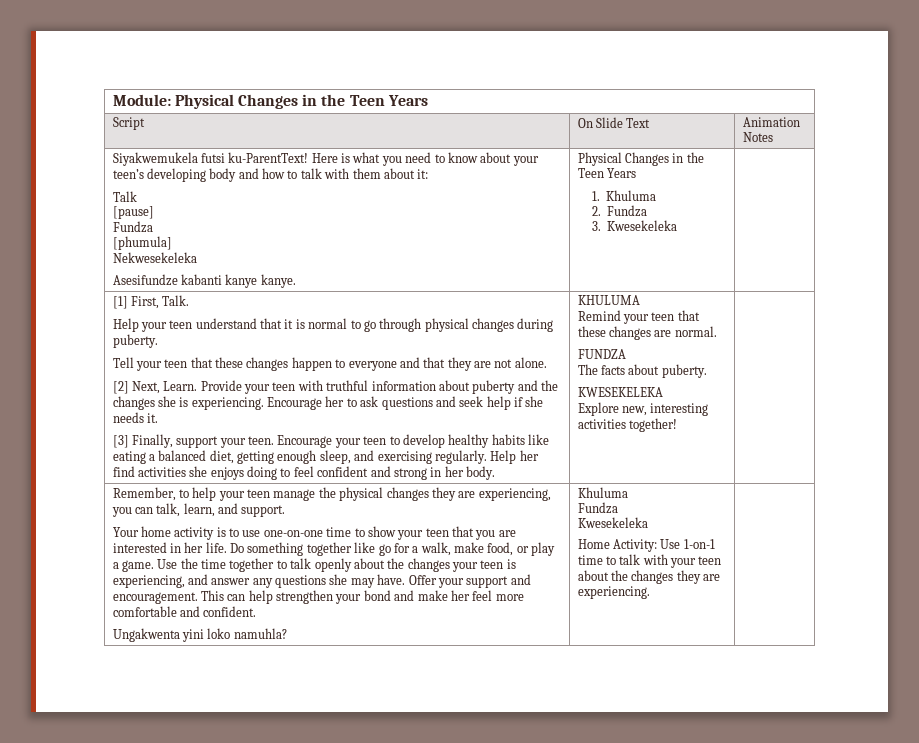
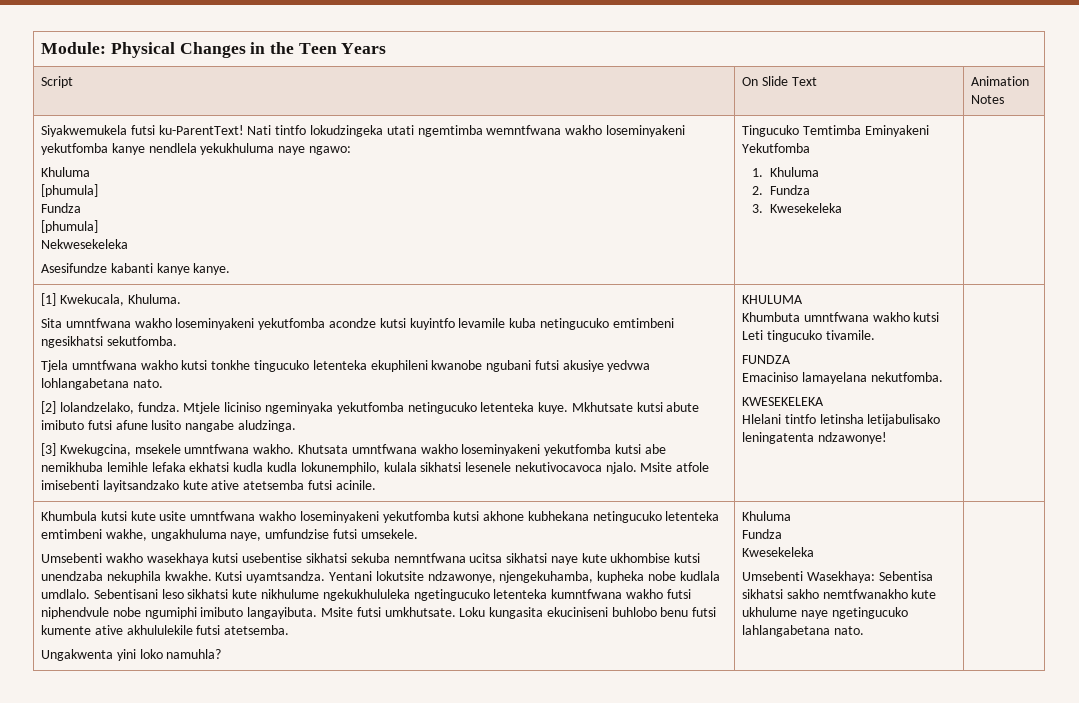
[311,152,539,166] [112,168,429,182] [112,191,137,202] [112,206,154,219] Here is what you need to know about your teen’s developing body and how to talk with them about it: // Talk // [pause] -> [247,125,685,137] [41,143,351,155] [41,167,91,177] [41,184,99,197] Nati tintfo lokudzingeka utati ngemtimba wemntfwana wakho loseminyakeni yekutfomba kanye nendlela yekukhuluma naye ngawo: // Khuluma // [phumula]
[577,152,704,166] [577,168,636,178] Physical Changes in the Teen Years -> [742,125,929,137] [742,143,811,153] Tingucuko Temtimba Eminyakeni Yekutfomba
[130,295,190,309] [112,318,554,332] [112,334,158,348] [112,357,547,371] [112,380,559,394] [112,396,544,410] [112,412,158,423] [112,434,550,448] [112,450,539,464] [112,466,496,480] [577,295,640,305] [577,310,700,324] [577,326,717,340] [577,349,626,359] [577,364,707,378] [577,387,663,397] [577,402,709,416] [577,418,677,432] [112,487,551,501] [111,503,286,517] [112,526,516,540] [112,542,556,556] [112,558,516,572] [112,574,531,588] [112,590,524,604] [112,606,257,617] First, Talk. // Help your teen understand that it is normal to go through physical changes during puberty. // Tell your teen that these changes happen to everyone and that they are not alone. // [2] Next, Learn. Provide your teen with truthful information about puberty and the changes she is experiencing. Encourage her to ask questions and seek help if she needs it. // [3] Finally, support your teen. Encourage your teen to develop healthy habits like eating a balanced diet, getting enough sleep, and exercising regularly. Help her find activities she enjoys doing to feel confident and strong in her body. | KHULUMA // Remind your teen that these changes are normal. // FUNDZA // The facts about puberty. // KWESEKELEKA // Explore new, interesting activities together! | // Remember, to help your teen manage the physical changes they are experiencing, you can talk, learn, and support. // Your home activity is to use one-on-one time to show your teen that you are interested in her life. Do something together like go for a walk, make food, or play a game. Use the time together to talk openly about the changes your teen is experiencing, and answer any questions she may have. Offer your support and encouragement. This can help strengthen your bond and make her feel more comfortable and confident. -> [59,294,181,306] [41,318,674,330] [41,336,177,348] [41,360,651,372] [41,378,163,390] [41,401,700,414] [41,420,296,432] [41,443,666,456] [41,462,710,474] [41,480,376,492] [742,295,804,304] [742,312,940,322] [742,330,875,342] [742,355,792,364] [742,372,943,384] [742,397,825,406] [742,414,941,426] [742,432,887,444] [41,511,720,523] [41,529,418,541] [41,553,701,565] [41,571,720,583] [41,589,691,601] [41,607,717,619] [41,625,290,635] Kwekucala, Khuluma. // Sita umntfwana wakho loseminyakeni yekutfomba acondze kutsi kuyintfo levamile kuba netingucuko emtimbeni ngesikhatsi sekutfomba. // Tjela umntfwana wakho kutsi tonkhe tingucuko letenteka ekuphileni kwanobe ngubani futsi akusiye yedvwa lohlangabetana nato. // [2] lolandzelako, fundza. Mtjele liciniso ngeminyaka yekutfomba netingucuko letenteka kuye. Mkhutsate kutsi abute imibuto futsi afune lusito nangabe aludzinga. // [3] Kwekugcina, msekele umntfwana wakho. Khutsata umntfwana wakho loseminyakeni yekutfomba kutsi abe nemikhuba lemihle lefaka ekhatsi kudla kudla lokunemphilo, kulala sikhatsi lesenele nekutivocavoca njalo. Msite atfole imisebenti layitsandzako kute ative atetsemba futsi acinile. | KHULUMA // Khumbuta umntfwana wakho kutsi Leti tingucuko tivamile. // FUNDZA // Emaciniso lamayelana nekutfomba. // KWESEKELEKA // Hlelani tintfo letinsha letijabulisako leningatenta ndzawonye! | // Khumbula kutsi kute usite umntfwana wakho loseminyakeni yekutfomba kutsi akhone kubhekana netingucuko letenteka emtimbeni wakhe, ungakhuluma naye, umfundzise futsi umsekele. // Umsebenti wakho wasekhaya kutsi usebentise sikhatsi sekuba nemntfwana ucitsa sikhatsi naye kute ukhombise kutsi unendzaba nekuphila kwakhe. Kutsi uyamtsandza. Yentani lokutsite ndzawonye, njengekuhamba, kupheka nobe kudlala umdlalo. Sebentisani leso sikhatsi kute nikhulume ngekukhululeka ngetingucuko letenteka kumntfwana wakho futsi niphendvule nobe ngumiphi imibuto langayibuta. Msite futsi umkhutsate. Loku kungasita ekuciniseni buhlobo benu futsi kumente ative akhululekile futsi atetsemba.
[577,539,715,552] [577,554,722,568] [577,570,721,584] [577,586,650,599] Home Activity: Use 1-on-1 time to talk with your teen about the changes they are experiencing. -> [742,571,933,583] [742,589,937,599] [742,607,908,619] [742,625,864,637] Umsebenti Wasekhaya: Sebentisa sikhatsi sakho nemtfwanakho kute ukhulume naye ngetingucuko lahlangabetana nato.

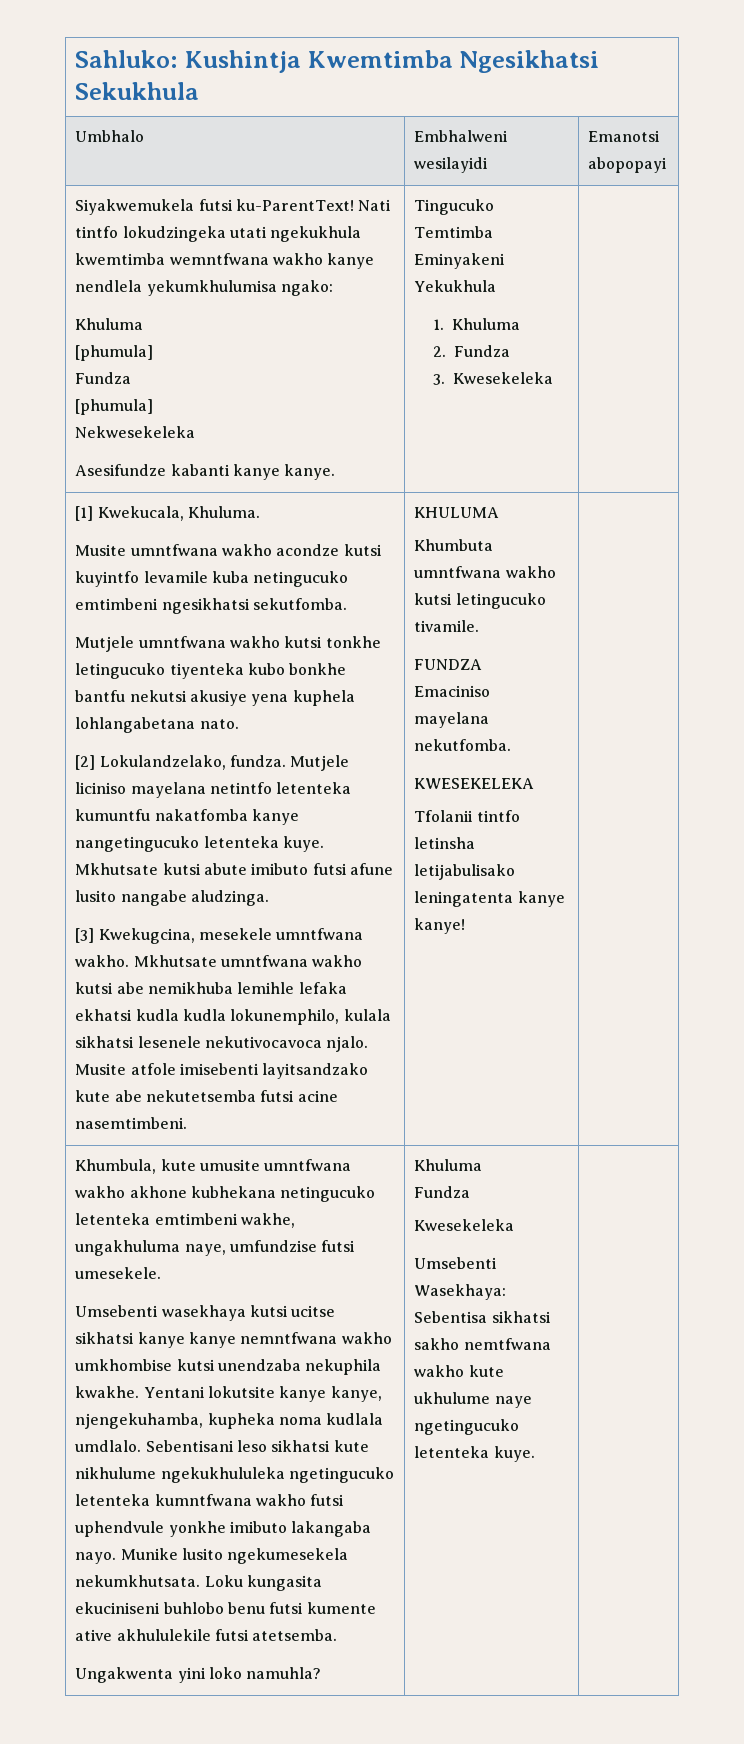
[41,42,387,58] [41,76,74,88] [742,76,817,86] [971,76,1030,86] [971,95,1005,104] Module: Physical Changes in the Teen Years // Script | On Slide Text | Animation Notes -> [75,50,600,73] [75,82,200,100] [75,130,145,142] [414,130,509,142] [414,157,489,173] [588,130,661,142] [588,157,668,173] Sahluko: Kushintja Kwemtimba Ngesikhatsi Sekukhula // Umbhalo | Embhalweni wesilayidi | Emanotsi abopopayi
[417,125,685,137] [41,143,351,155] ngemtimba wemntfwana wakho loseminyakeni yekutfomba kanye nendlela yekukhuluma naye ngawo: -> [270,226,362,242] [75,253,375,269] [75,280,333,296] ngekukhula kwemtimba wemntfwana wakho kanye nendlela yekumkhulumisa ngako:
[742,143,811,153] Yekutfomba -> [414,280,497,292] Yekukhula
[41,318,326,330] Sita umntfwana wakho loseminyakeni yekutfomba -> [75,544,272,556] Musite umntfwana wakho
[41,360,69,372] Tjela -> [75,636,135,652] Mutjele
[253,360,651,372] [41,378,163,390] [41,401,477,414] tingucuko letenteka ekuphileni kwanobe ngubani futsi akusiye yedvwa lohlangabetana nato. // [2] lolandzelako, fundza. Mtjele liciniso ngeminyaka yekutfomba netingucuko -> [75,663,347,679] [75,690,355,706] [75,717,239,733] [75,755,350,771] [75,782,352,798] [75,809,299,825] [75,836,200,852] letingucuko tiyenteka kubo bonkhe bantfu nekutsi akusiye yena kuphela lohlangabetana nato. // [2] Lokulandzelako, fundza. Mutjele liciniso mayelana netintfo letenteka kumuntfu nakatfomba kanye nangetingucuko
[134,444,181,454] msekele -> [198,928,272,940] mesekele
[297,444,612,456] Khutsata umntfwana wakho loseminyakeni yekutfomba -> [133,955,363,967] Mkhutsate umntfwana wakho
[640,462,673,472] Msite -> [75,1063,127,1075] Musite
[211,480,376,490] ative atetsemba futsi acinile. -> [114,1090,338,1102] [75,1117,188,1129] abe nekutetsemba futsi acine nasemtimbeni.
[742,330,822,342] Leti tingucuko -> [455,593,546,609] letingucuko
[801,372,867,384] lamayelana -> [414,712,490,728] mayelana
[742,414,782,424] Hlelani -> [414,810,474,822] Tfolanii
[817,432,887,444] [41,511,480,523] ndzawonye! | // Khumbula kutsi kute usite umntfwana wakho loseminyakeni yekutfomba kutsi -> [517,891,565,907] [414,918,466,934] [75,1159,352,1174] [75,1186,126,1198] kanye kanye! | // Khumbula, kute umusite umntfwana wakho
[360,529,418,539] [41,553,143,563] umsekele. // Umsebenti wakho -> [75,1267,162,1279] [75,1305,159,1317] umesekele. // Umsebenti
[242,553,701,565] [41,571,496,583] usebentise sikhatsi sekuba nemntfwana ucitsa sikhatsi naye kute ukhombise kutsi unendzaba nekuphila kwakhe. Kutsi uyamtsandza. Yentani lokutsite ndzawonye, -> [291,1305,336,1317] [75,1332,392,1348] [75,1359,382,1375] [75,1386,382,1402] ucitse sikhatsi kanye kanye nemntfwana wakho umkhombise kutsi unendzaba nekuphila kwakhe. Yentani lokutsite kanye kanye,
[647,571,676,581] nobe -> [278,1417,322,1425] noma
[41,607,456,619] niphendvule nobe ngumiphi imibuto langayibuta. Msite futsi umkhutsate. -> [75,1521,372,1537] [75,1548,349,1564] [75,1575,201,1587] uphendvule yonkhe imibuto lakangaba nayo. Munike lusito ngekumesekela nekumkhutsata.
[822,589,908,599] nemtfwanakho -> [463,1338,551,1350] [414,1365,465,1377] nemtfwana wakho
[742,625,864,637] lahlangabetana nato. -> [414,1446,535,1462] letenteka kuye.

